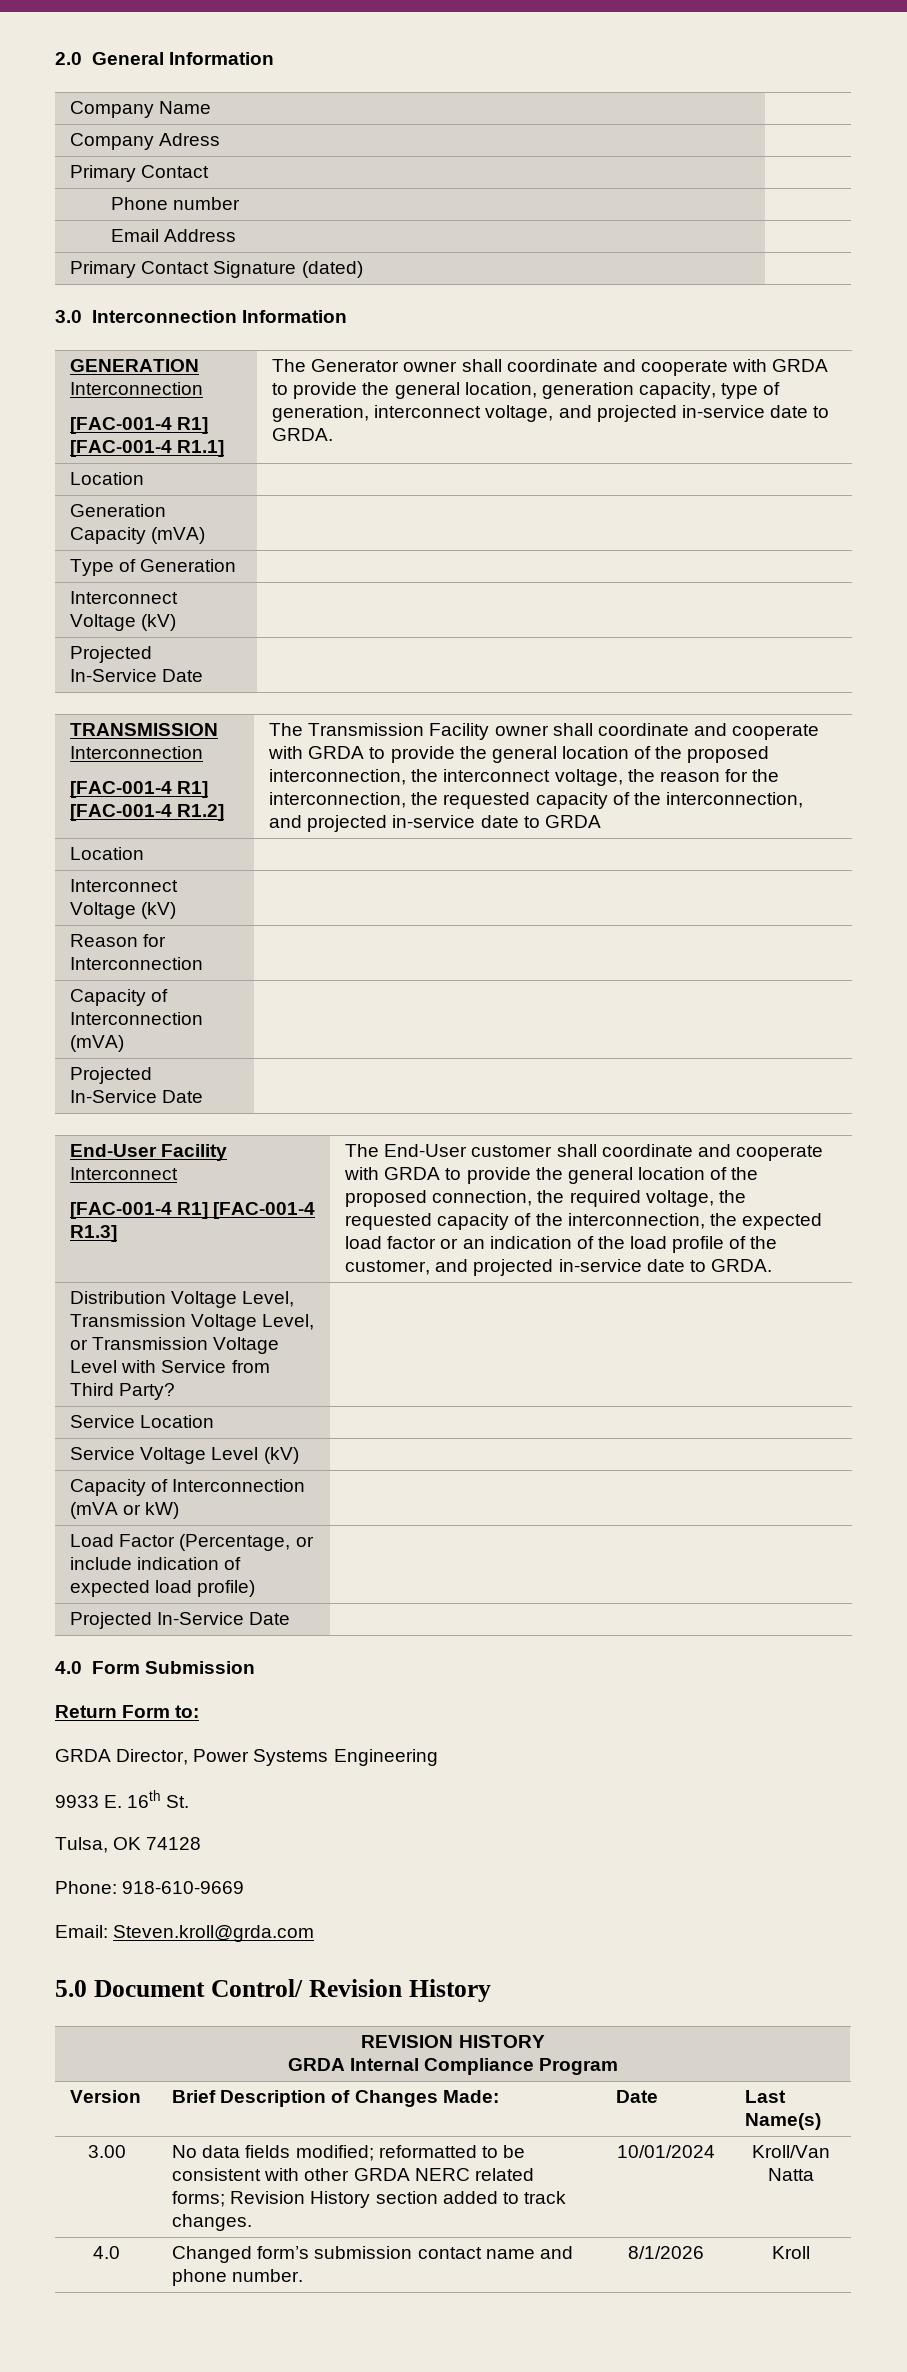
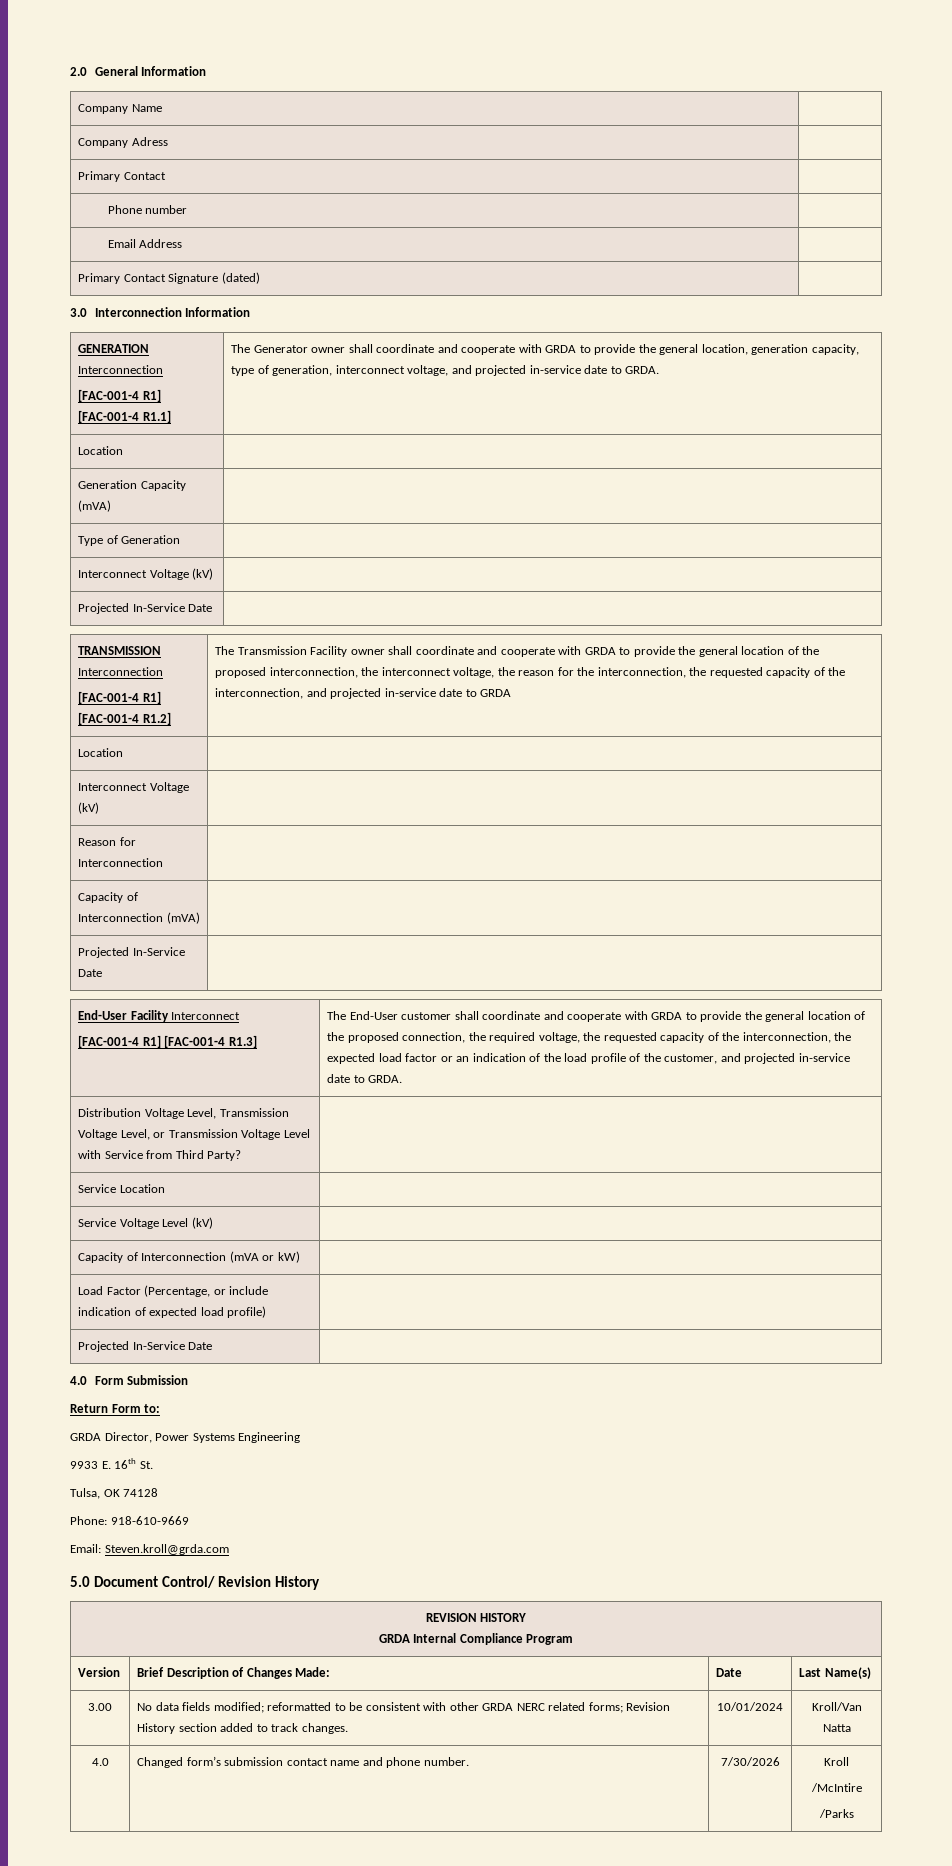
[628,2246,704,2259] 8/1/2026 -> [720,1757,780,1766] 7/30/2026
(810, 2252) none -> [810,1783,862,1792] [818,1809,854,1818] // /McIntire // /Parks

